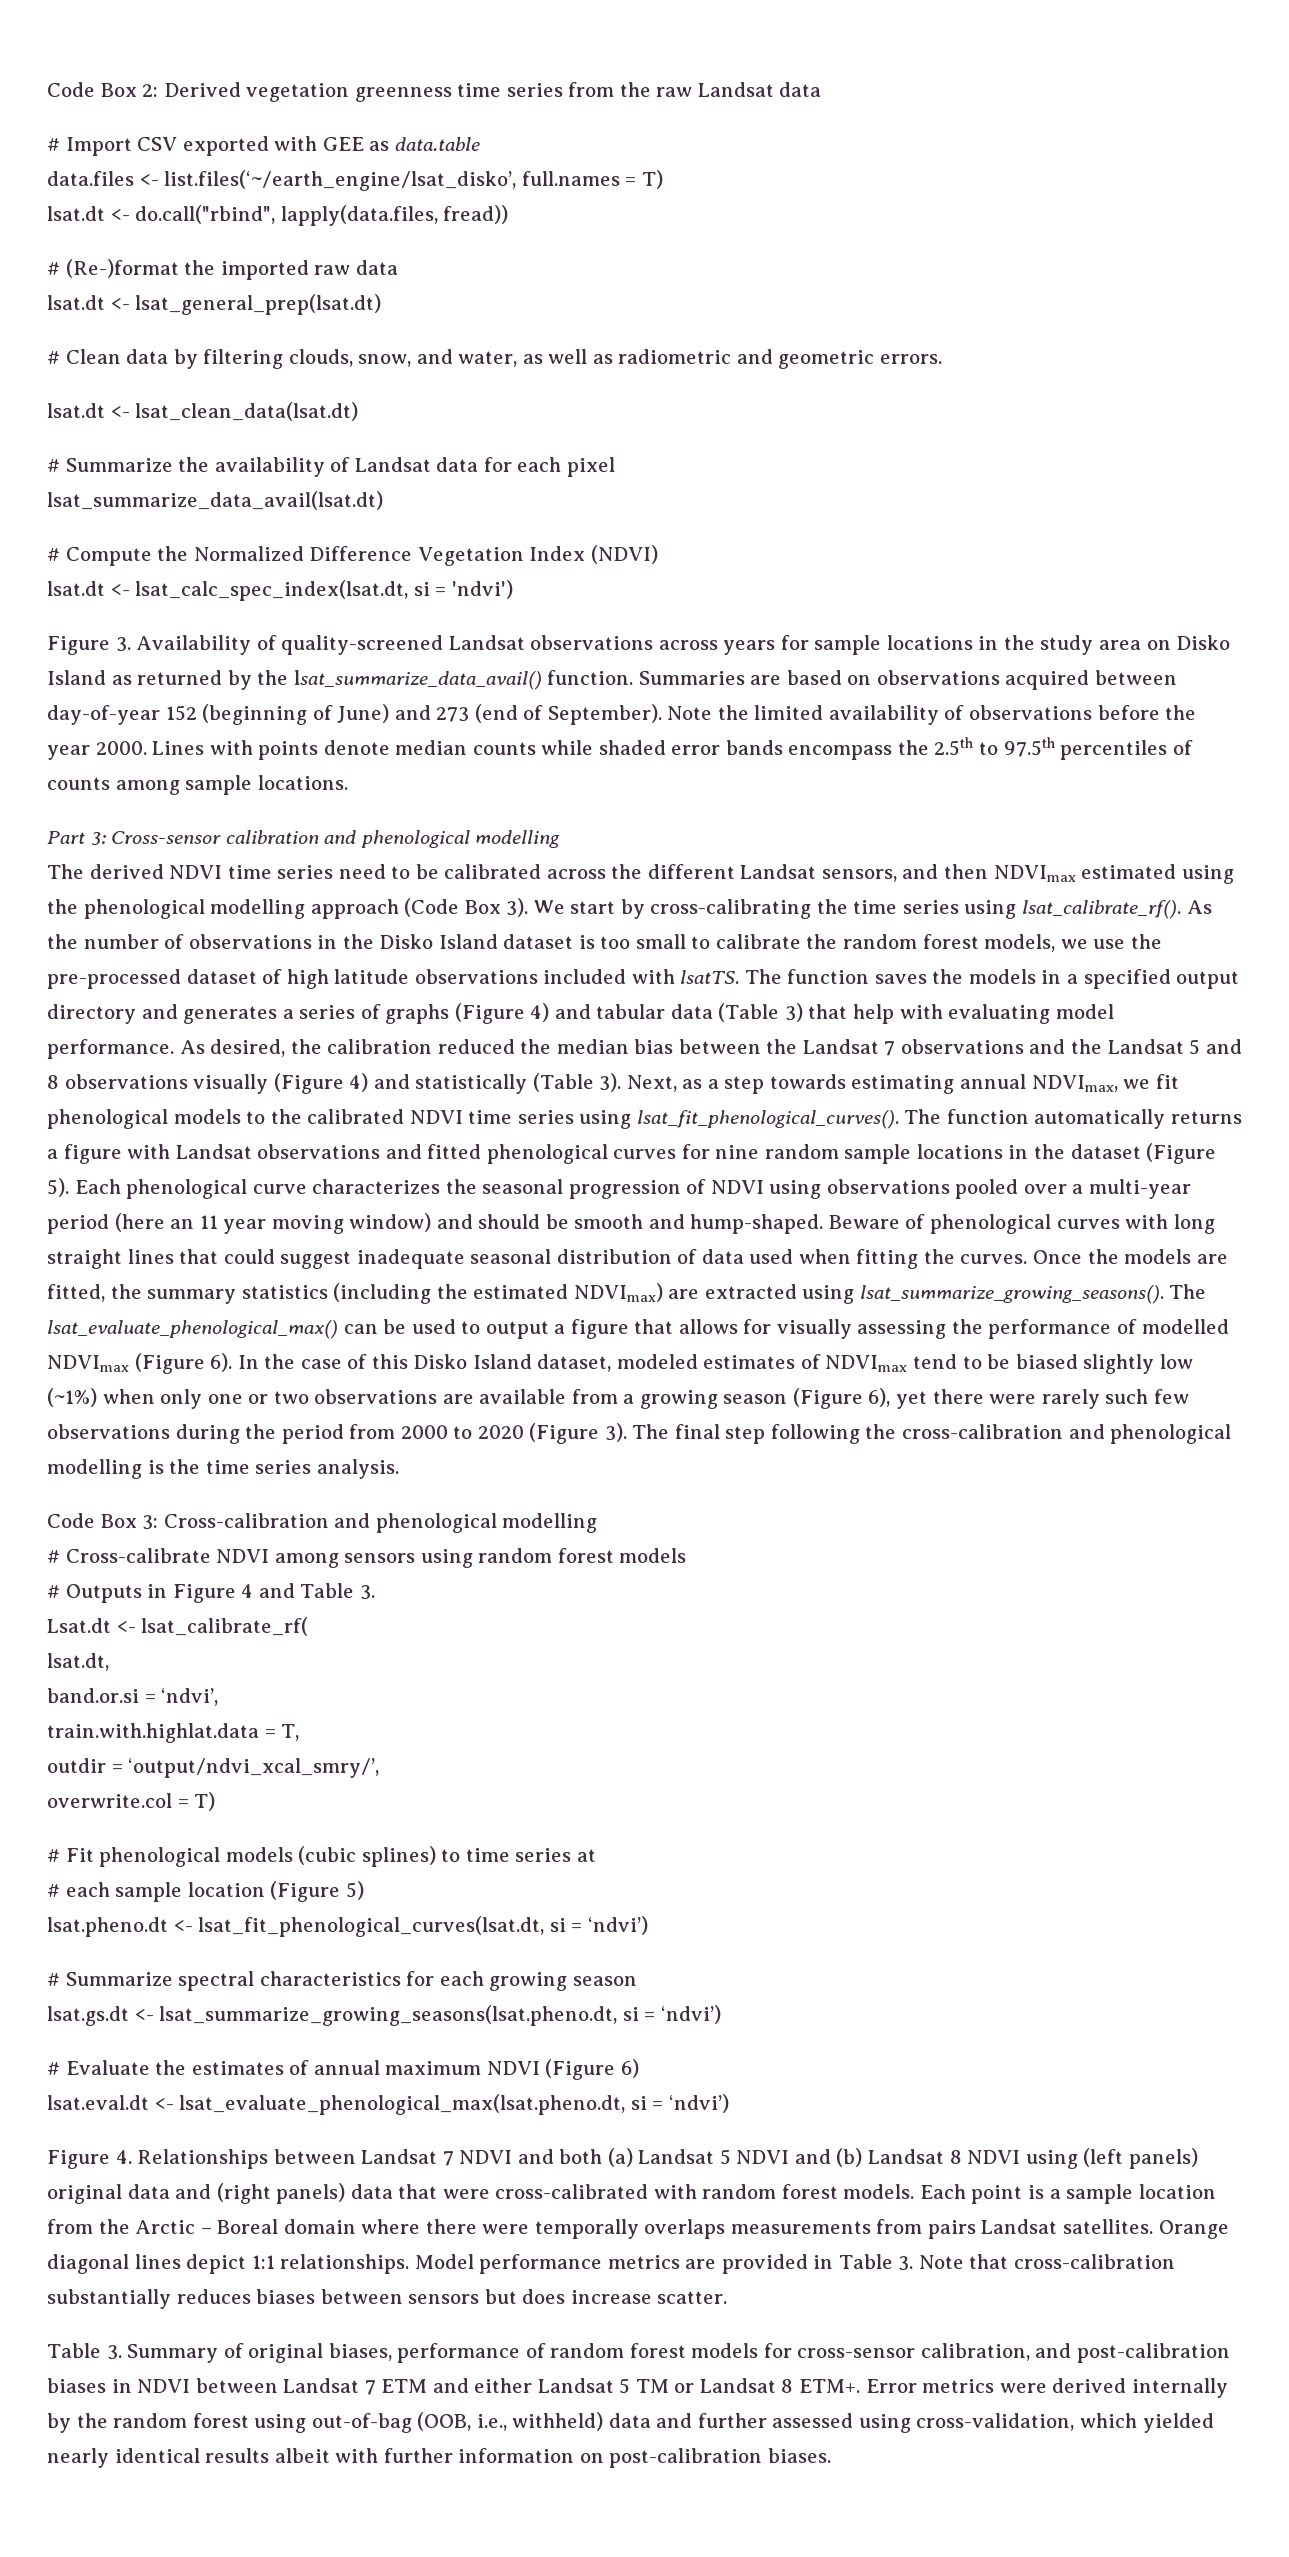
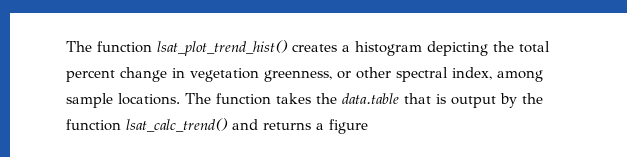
[47,82,822,102] [47,136,480,156] [47,170,663,191] [47,205,509,226] [47,259,398,280] [47,294,382,315] [47,349,943,369] [47,402,359,421] [47,457,615,477] [47,491,383,510] [47,545,658,566] [47,580,513,601] [47,635,1231,655] [47,670,1177,690] [47,704,1197,725] [47,737,1193,760] [47,775,348,795] [47,830,561,848] [47,864,1234,884] [47,898,1212,919] [47,934,1162,952] [47,969,1240,989] [47,1003,1114,1024] [47,1039,1242,1059] [47,1073,1179,1094] [47,1109,1242,1129] [47,1143,1217,1164] [47,1178,1192,1199] [47,1213,1215,1234] [47,1249,1228,1269] [47,1283,1207,1304] [47,1319,1229,1339] [47,1353,1193,1374] [47,1388,1189,1409] [47,1423,1232,1444] [47,1459,399,1479] [47,1513,598,1533] [47,1548,687,1568] [47,1583,375,1603] [47,1617,309,1636] [47,1653,109,1671] [47,1688,219,1706] [47,1723,300,1743] [47,1758,380,1778] [47,1792,216,1811] [47,1846,596,1867] [47,1881,364,1902] [47,1916,648,1937] [47,1971,637,1991] [47,2005,721,2026] [47,2059,639,2080] [47,2094,729,2115] [47,2148,1198,2169] [47,2183,1216,2204] [47,2219,1229,2239] [47,2254,1176,2274] [47,2289,728,2309] [47,2343,1231,2363] [47,2378,1228,2398] [47,2412,1214,2433] [47,2448,831,2468] Code Box 2: Derived vegetation greenness time series from the raw Landsat data // # Import CSV exported with GEE as data.table // data.files <- list.files(‘~/earth_engine/lsat_disko’, full.names = T) // lsat.dt <- do.call("rbind", lapply(data.files, fread)) // # (Re-)format the imported raw data // lsat.dt <- lsat_general_prep(lsat.dt) // # Clean data by filtering clouds, snow, and water, as well as radiometric and geometric errors. // lsat.dt <- lsat_clean_data(lsat.dt) // # Summarize the availability of Landsat data for each pixel // lsat_summarize_data_avail(lsat.dt) // # Compute the Normalized Difference Vegetation Index (NDVI) // lsat.dt <- lsat_calc_spec_index(lsat.dt, si = 'ndvi') // Figure 3. Availability of quality-screened Landsat observations across years for sample locations in the study area on Disko Island as returned by the lsat_summarize_data_avail() function. Summaries are based on observations acquired between day-of-year 152 (beginning of June) and 273 (end of September). Note the limited availability of observations before the year 2000. Lines with points denote median counts while shaded error bands encompass the 2.5th to 97.5th percentiles of counts among sample locations. // Part 3: Cross-sensor calibration and phenological modelling // The derived NDVI time series need to be calibrated across the different Landsat sensors, and then NDVImax estimated using the phenological modelling approach (Code Box 3). We start by cross-calibrating the time series using lsat_calibrate_rf(). As the number of observations in the Disko Island dataset is too small to calibrate the random forest models, we use the pre-processed dataset of high latitude observations included with lsatTS. The function saves the models in a specified output directory and generates a series of graphs (Figure 4) and tabular data (Table 3) that help with evaluating model performance. As desired, the calibration reduced the median bias between the Landsat 7 observations and the Landsat 5 and 8 observations visually (Figure 4) and statistically (Table 3). Next, as a step towards estimating annual NDVImax, we fit phenological models to the calibrated NDVI time series using lsat_fit_phenological_curves(). The function automatically returns a figure with Landsat observations and fitted phenological curves for nine random sample locations in the dataset (Figure 5). Each phenological curve characterizes the seasonal progression of NDVI using observations pooled over a multi-year period (here an 11 year moving window) and should be smooth and hump-shaped. Beware of phenological curves with long straight lines that could suggest inadequate seasonal distribution of data used when fitting the curves. Once the models are fitted, the summary statistics (including the estimated NDVImax) are extracted using lsat_summarize_growing_seasons(). The lsat_evaluate_phenological_max() can be used to output a figure that allows for visually assessing the performance of modelled NDVImax (Figure 6). In the case of this Disko Island dataset, modeled estimates of NDVImax tend to be biased slightly low (~1%) when only one or two observations are available from a growing season (Figure 6), yet there were rarely such few observations during the period from 2000 to 2020 (Figure 3). The final step following the cross-calibration and phenological modelling is the time series analysis. // Code Box 3: Cross-calibration and phenological modelling // # Cross-calibrate NDVI among sensors using random forest models // # Outputs in Figure 4 and Table 3. // Lsat.dt <- lsat_calibrate_rf( // lsat.dt, // band.or.si = ‘ndvi’, // train.with.highlat.data = T, // outdir = ‘output/ndvi_xcal_smry/’, // overwrite.col = T) // # Fit phenological models (cubic splines) to time series at // # each sample location (Figure 5) // lsat.pheno.dt <- lsat_fit_phenological_curves(lsat.dt, si = ‘ndvi’) // # Summarize spectral characteristics for each growing season // lsat.gs.dt <- lsat_summarize_growing_seasons(lsat.pheno.dt, si = ‘ndvi’) // # Evaluate the estimates of annual maximum NDVI (Figure 6) // lsat.eval.dt <- lsat_evaluate_phenological_max(lsat.pheno.dt, si = ‘ndvi’) // Figure 4. Relationships between Landsat 7 NDVI and both (a) Landsat 5 NDVI and (b) Landsat 8 NDVI using (left panels) original data and (right panels) data that were cross-calibrated with random forest models. Each point is a sample location from the Arctic – Boreal domain where there were temporally overlaps measurements from pairs Landsat satellites. Orange diagonal lines depict 1:1 relationships. Model performance metrics are provided in Table 3. Note that cross-calibration substantially reduces biases between sensors but does increase scatter. // Table 3. Summary of original biases, performance of random forest models for cross-sensor calibration, and post-calibration biases in NDVI between Landsat 7 ETM and either Landsat 5 TM or Landsat 8 ETM+. Error metrics were derived internally by the random forest using out-of-bag (OOB, i.e., withheld) data and further assessed using cross-validation, which yielded nearly identical results albeit with further information on post-calibration biases. -> [66,40,550,56] [66,67,543,82] [66,93,543,108] [66,118,368,134] The function lsat_plot_trend_hist() creates a histogram depicting the total percent change in vegetation greenness, or other spectral index, among sample locations. The function takes the data.table that is output by the function lsat_calc_trend() and returns a figure

